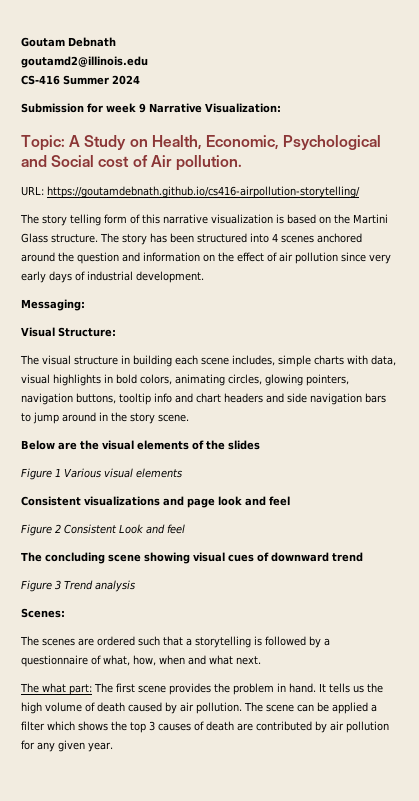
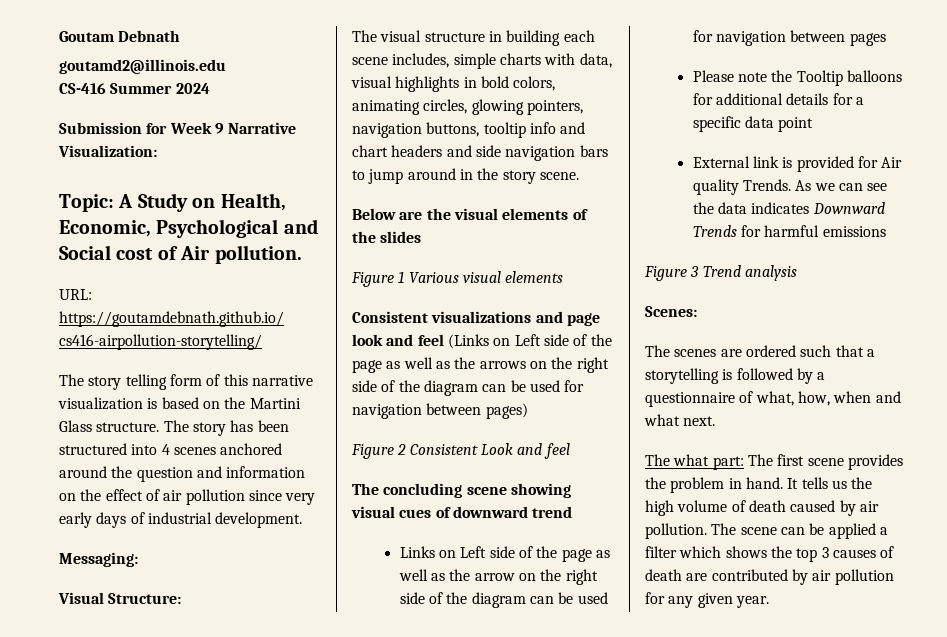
[106,103,136,113] week -> [169,122,212,134] Week
(290, 501) none -> [447,334,612,349] [352,357,609,373] [352,380,585,396] [352,403,528,419] (Links on Left side of the page as well as the arrows on the right side of the diagram can be used for navigation between pages)
(363, 557) none -> [399,546,610,562] [398,569,598,585] [399,592,608,608] [692,30,886,46] [692,70,903,86] [692,93,865,105] [692,116,814,132] [692,156,903,172] [692,179,888,195] [692,202,885,214] [692,225,886,237] // Links on Left side of the page as well as the arrow on the right side of the diagram can be used for navigation between pages // Please note the Tooltip balloons for additional details for a specific data point // External link is provided for Air quality Trends. As we can see the data indicates Downward Trends for harmful emissions

